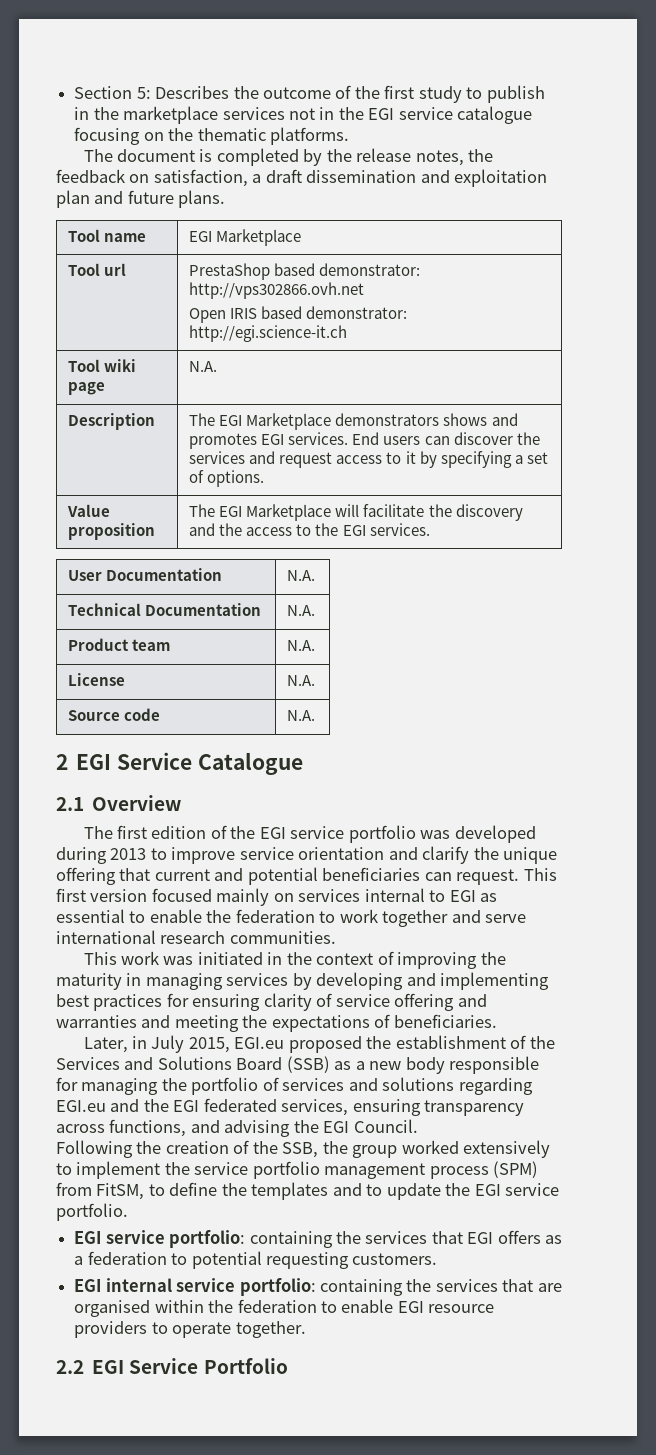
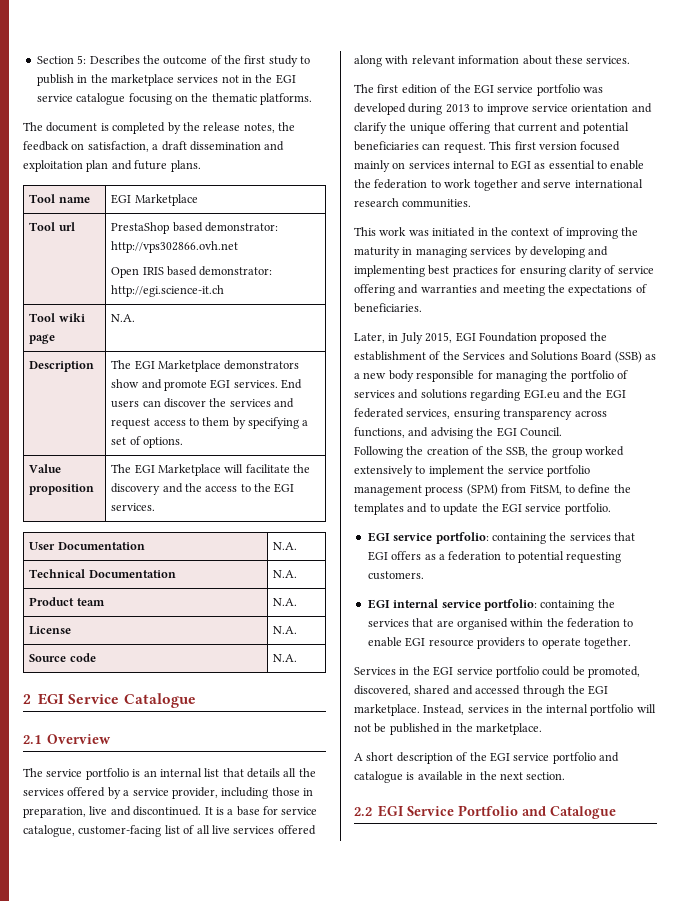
[443,413,518,426] [189,433,258,449] shows and promotes -> [111,379,207,391] show and promote
[405,451,416,464] it -> [202,417,230,426] them
(182, 803) none -> [23,768,316,780] [23,787,313,799] [23,806,318,818] [23,825,316,837] [354,55,631,67] // The service portfolio is an internal list that details all the services offered by a service provider, including those in preparation, live and discontinued. It is a base for service catalogue, customer-facing list of all live services offered along with relevant information about these services.
[234,1037,285,1049] EGI.eu -> [455,332,537,342] EGI Foundation
(306, 1329) none -> [354,666,640,678] [354,685,609,697] [354,704,656,716] [354,723,542,735] [354,752,619,764] [354,771,566,783] // Services in the EGI service portfolio could be promoted, discovered, shared and accessed through the EGI marketplace. Instead, services in the internal portfolio will not be published in the marketplace. // A short description of the EGI service portfolio and catalogue is available in the next section.
(288, 1366) none -> [522,806,617,819] and Catalogue

